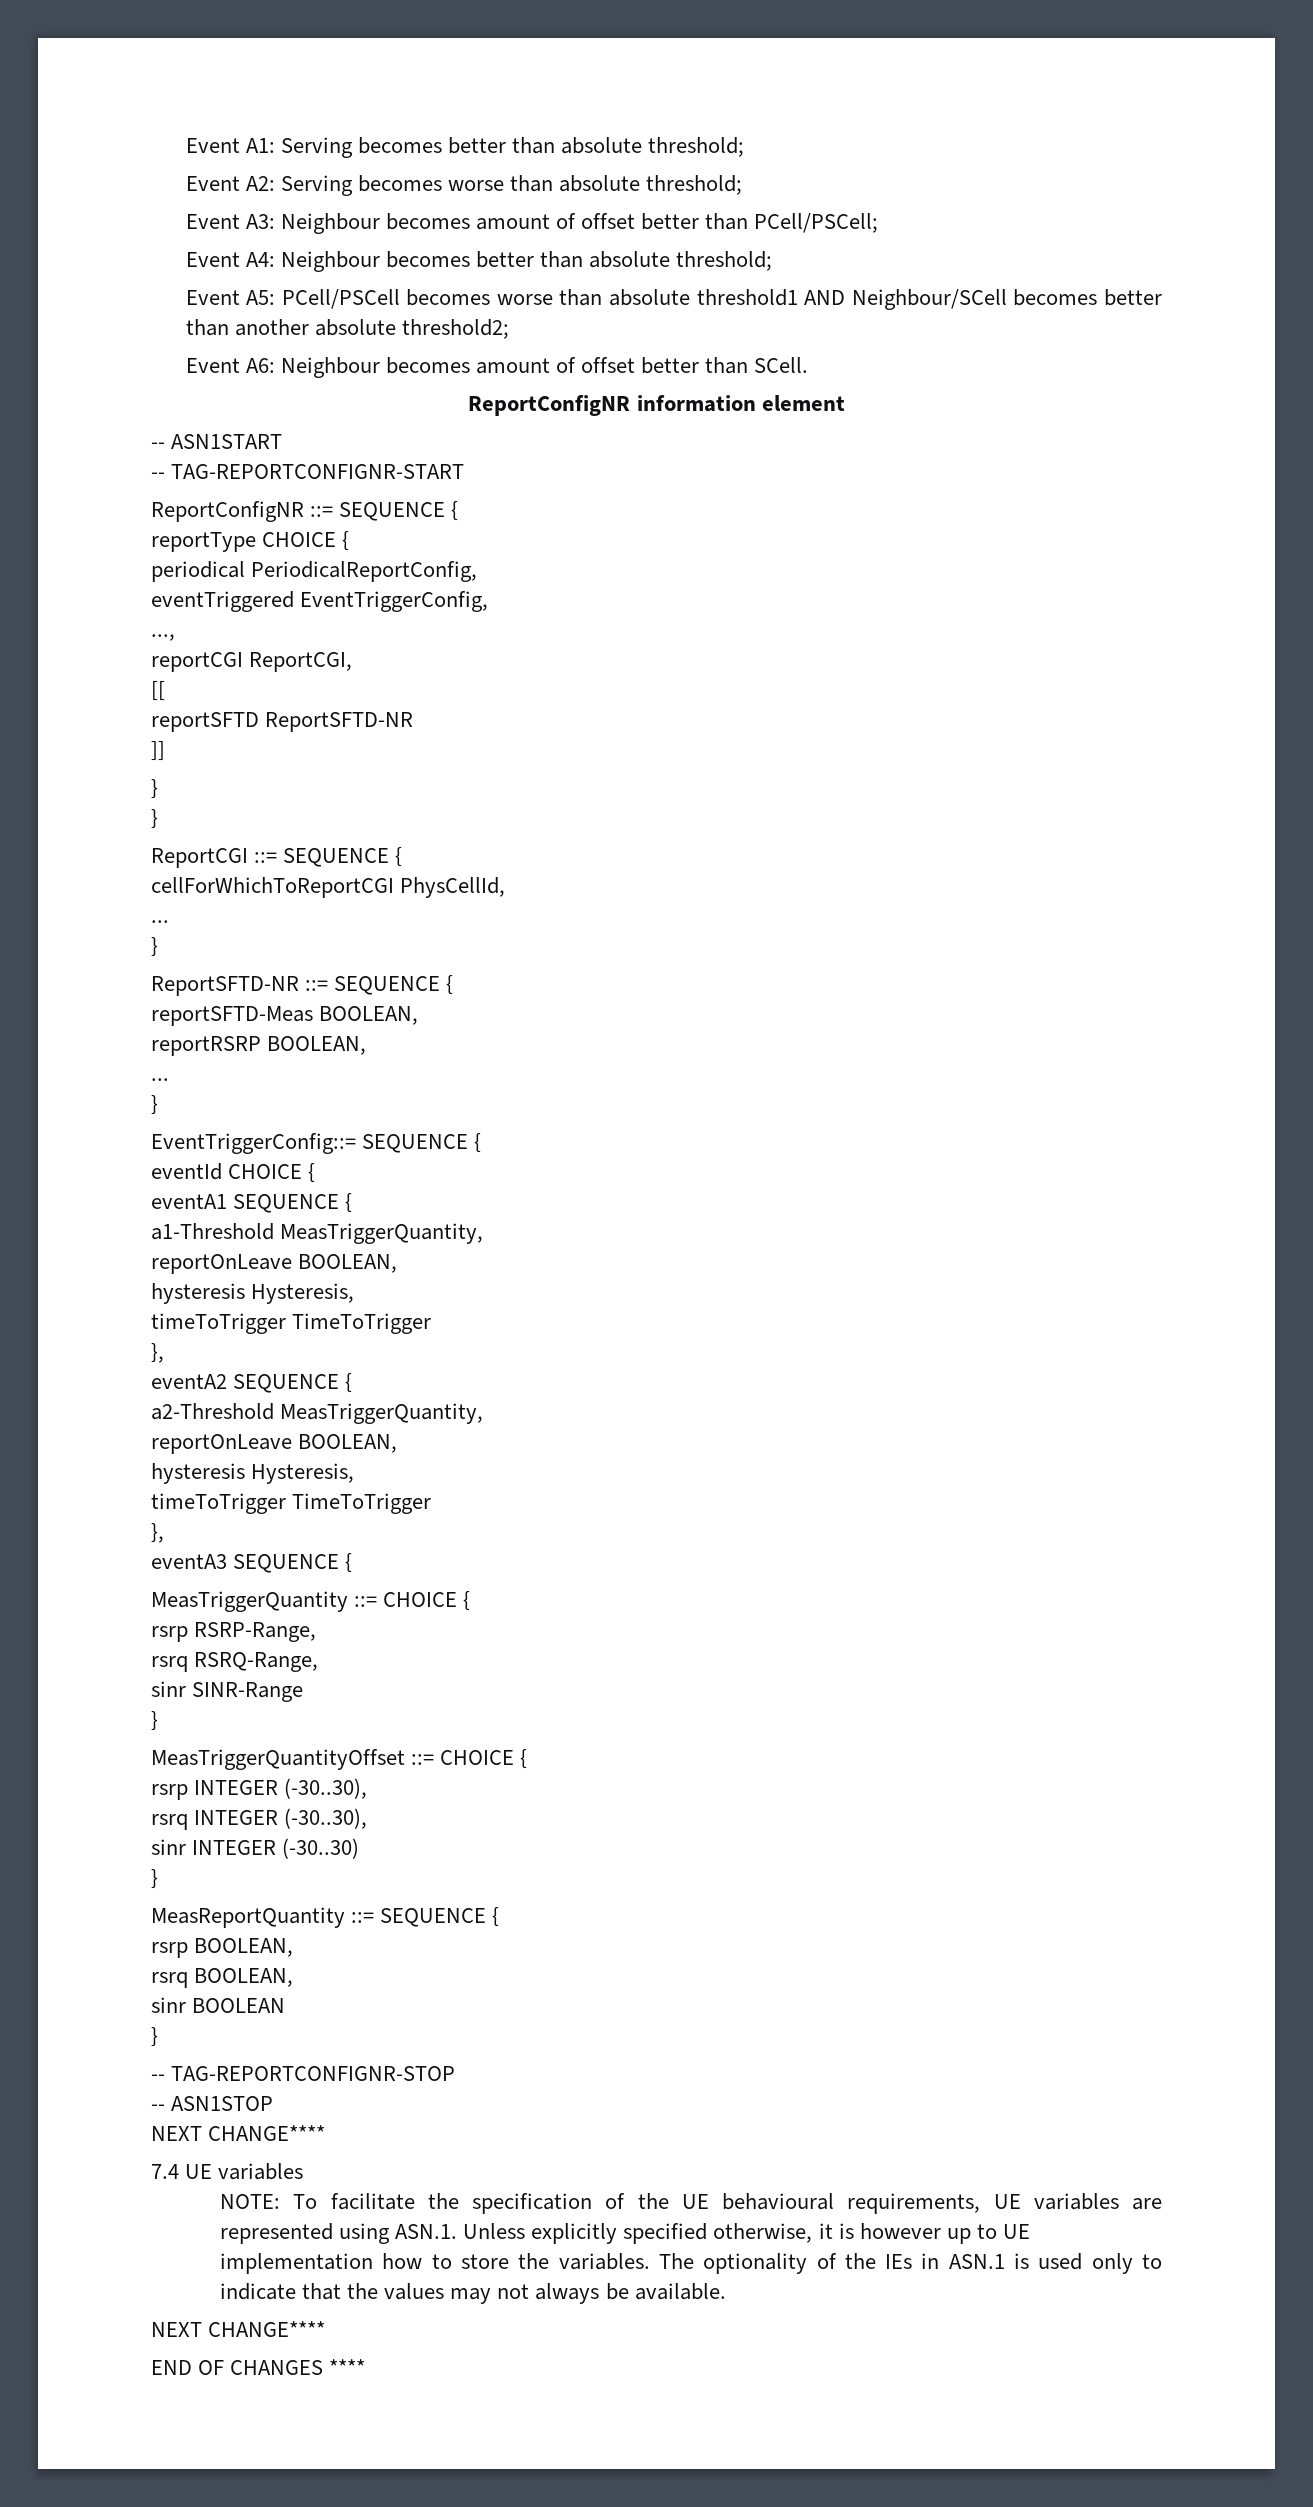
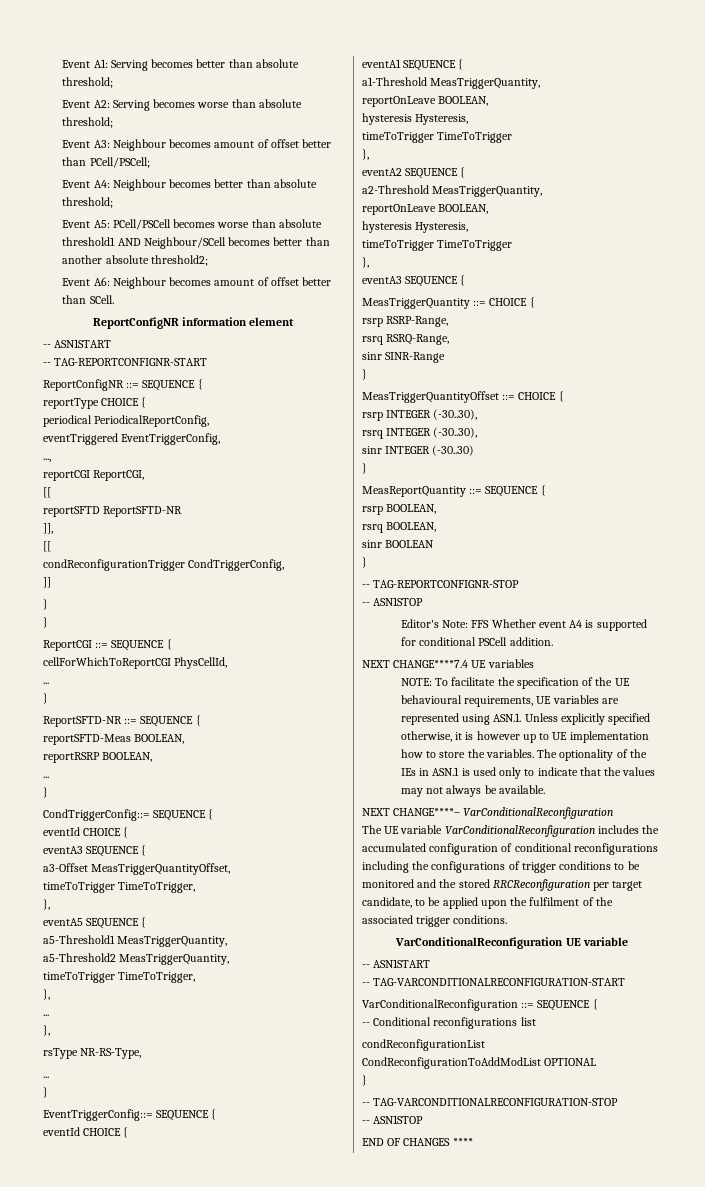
(414, 722) none -> [43,523,53,534] [43,541,51,552] [43,559,285,571] // ]], // [[ // condReconfigurationTrigger CondTriggerConfig,
(158, 1105) none -> [43,809,214,821] [43,827,129,838] [43,845,147,857] [43,863,231,875] [43,882,196,893] [43,899,50,910] [43,917,147,929] [43,935,228,947] [43,953,230,965] [43,972,196,983] [43,989,50,1000] [43,1014,49,1016] [43,1025,50,1036] [43,1048,142,1059] [43,1076,49,1078] [43,1087,48,1098] // CondTriggerConfig::= SEQUENCE { // eventId CHOICE { // eventA3 SEQUENCE { // a3-Offset MeasTriggerQuantityOffset, // timeToTrigger TimeToTrigger, // }, // eventA5 SEQUENCE { // a5-Threshold1 MeasTriggerQuantity, // a5-Threshold2 MeasTriggerQuantity, // timeToTrigger TimeToTrigger, // }, // ... // }, // rsType NR-RS-Type, // ... // }
[151,2125,326,2141] [151,2164,179,2179] // NEXT CHANGE**** // 7.4 -> [400,619,647,631] [400,637,553,646] [362,660,469,668] // Editor's Note: FFS Whether event A4 is supported for conditional PSCell addition. // NEXT CHANGE****7.4
[208,2321,326,2337] CHANGE**** -> [393,807,614,819] [362,825,660,837] [362,843,658,855] [362,861,640,873] [362,879,643,891] [362,897,613,909] [362,915,508,927] [395,937,628,949] [362,959,431,968] [362,978,626,986] [362,999,598,1011] [362,1017,536,1029] [362,1039,485,1051] [362,1057,597,1069] [362,1075,367,1086] [362,1098,619,1106] [362,1115,424,1124] CHANGE****– VarConditionalReconfiguration // The UE variable VarConditionalReconfiguration includes the accumulated configuration of conditional reconfigurations including the configurations of trigger conditions to be monitored and the stored RRCReconfiguration per target candidate, to be applied upon the fulfilment of the associated trigger conditions. // VarConditionalReconfiguration UE variable // -- ASN1START // -- TAG-VARCONDITIONALRECONFIGURATION-START // VarConditionalReconfiguration ::= SEQUENCE { // -- Conditional reconfigurations list // condReconfigurationList CondReconfigurationToAddModList OPTIONAL // } // -- TAG-VARCONDITIONALRECONFIGURATION-STOP // -- ASN1STOP

